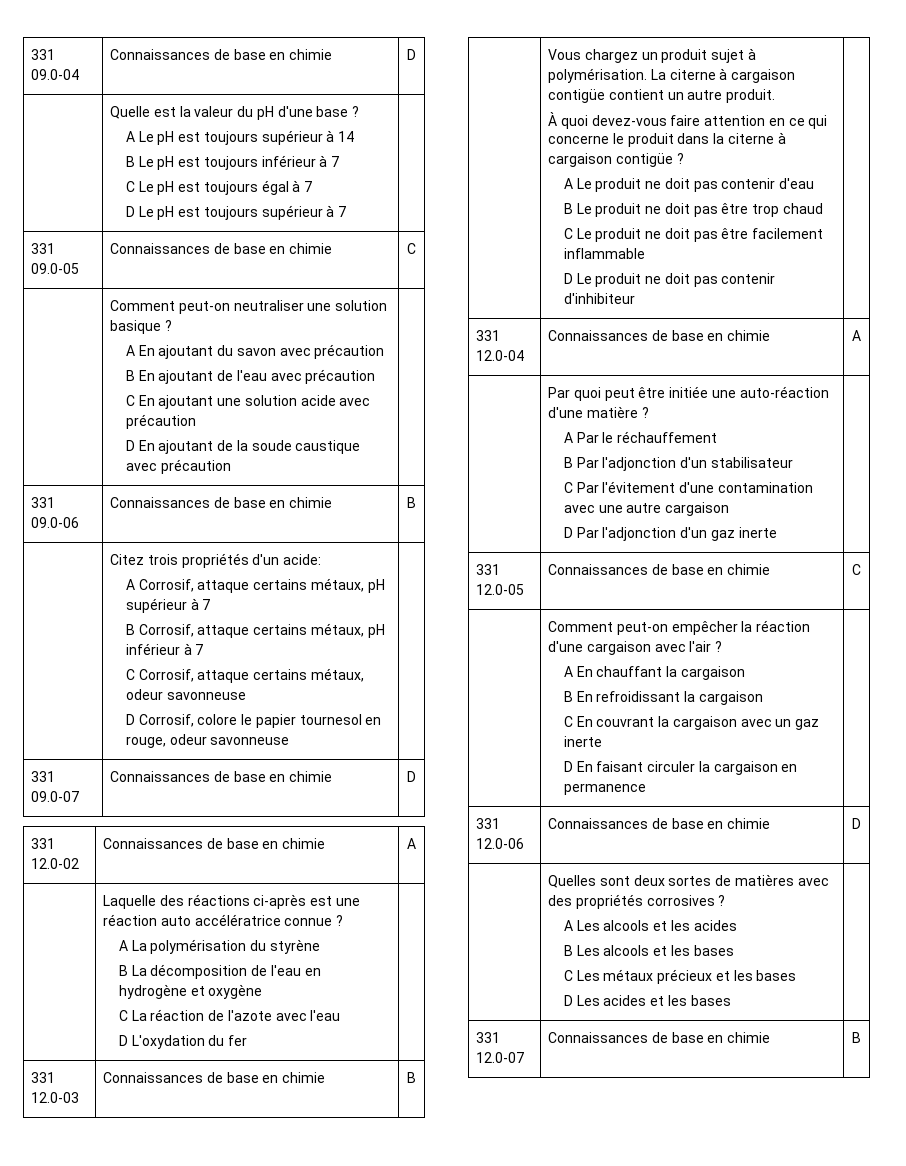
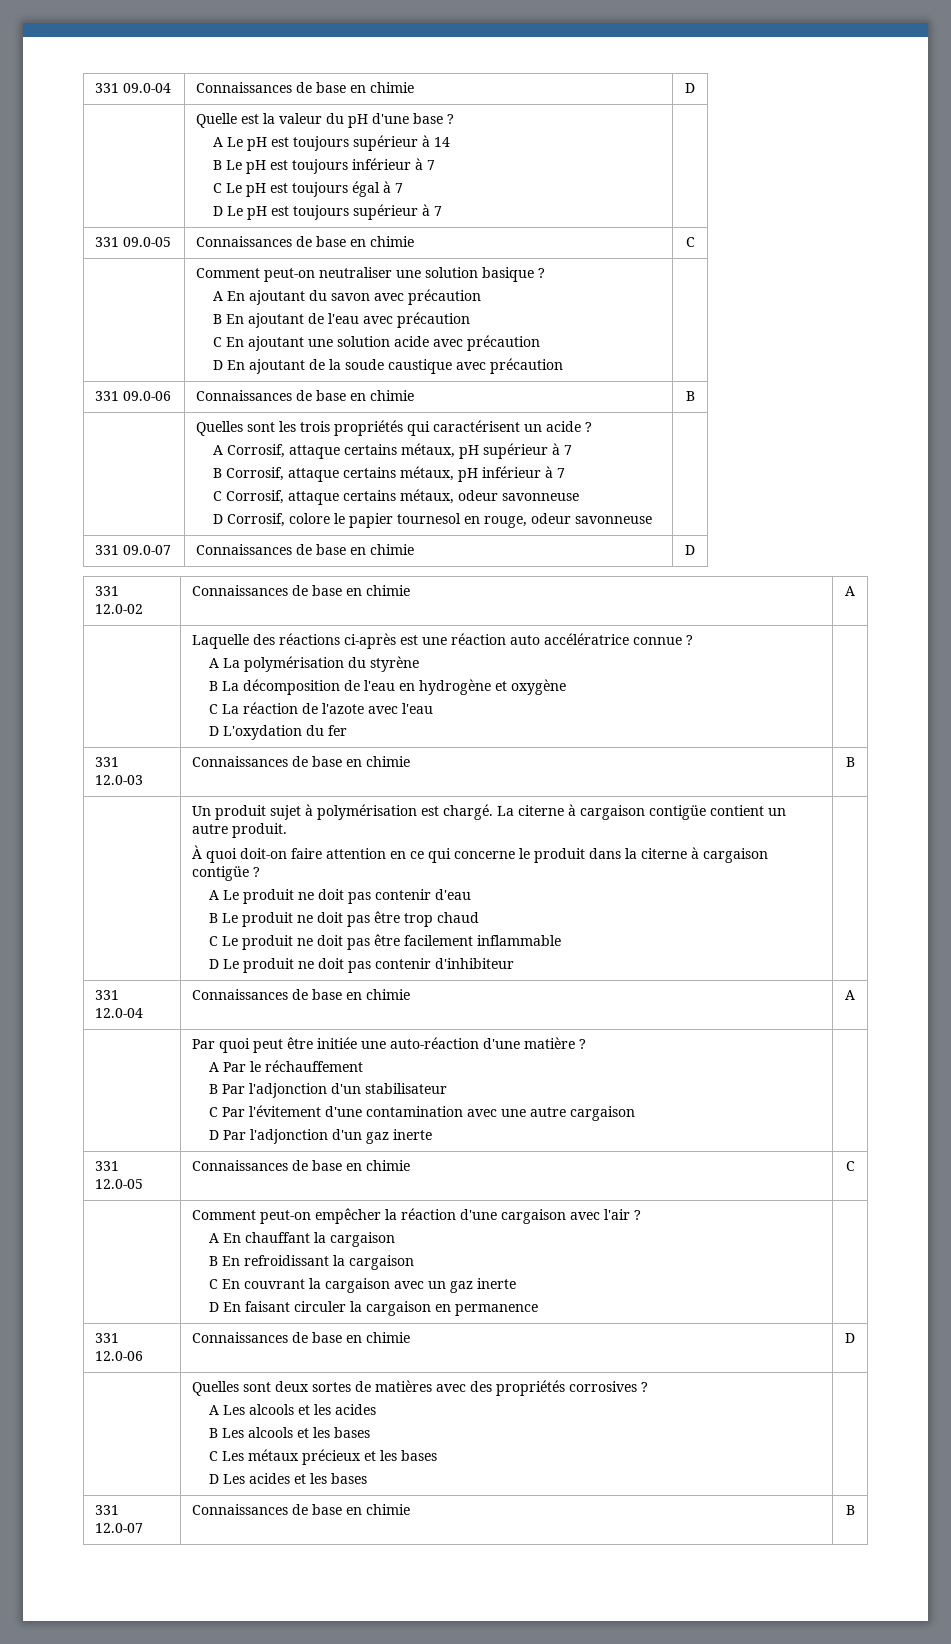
[109,553,322,568] Citez trois propriétés d'un acide: -> [195,420,592,436] Quelles sont les trois propriétés qui caractérisent un acide ?
[547,48,756,63] [547,68,647,83] Vous chargez un produit sujet à polymérisation. -> [191,804,493,820] Un produit sujet à polymérisation est chargé.
[591,115,667,126] devez-vous -> [239,848,287,859] doit-on

